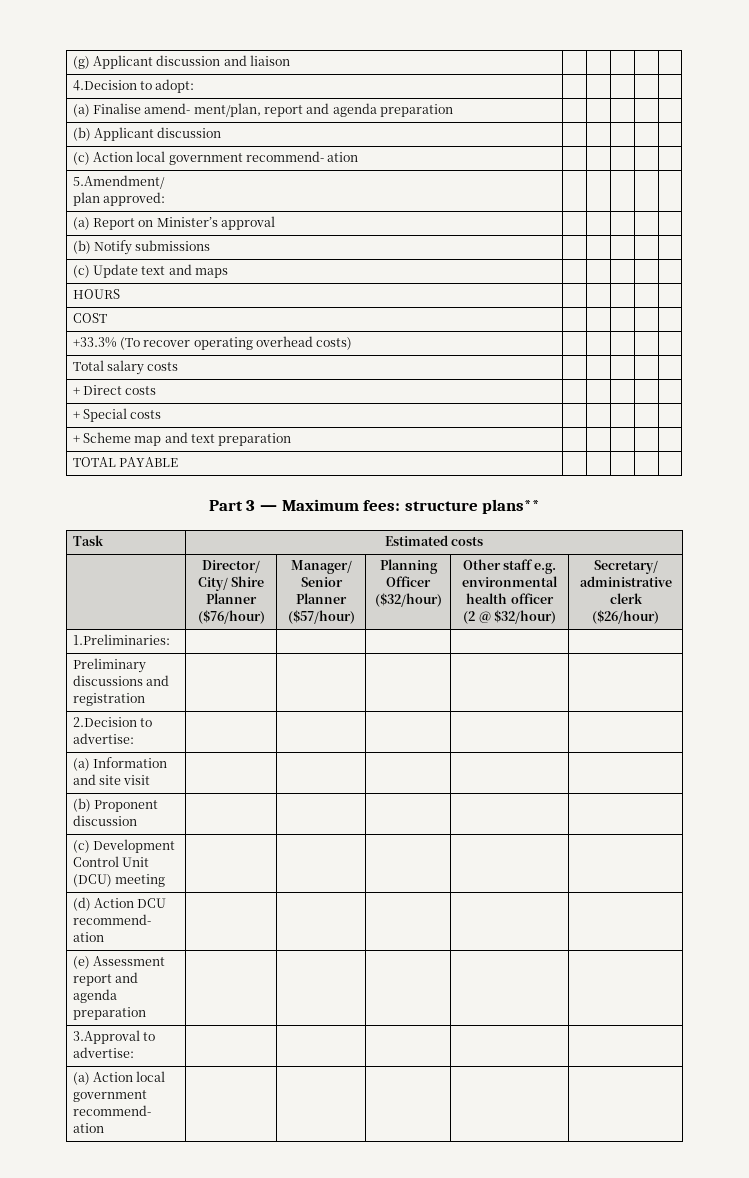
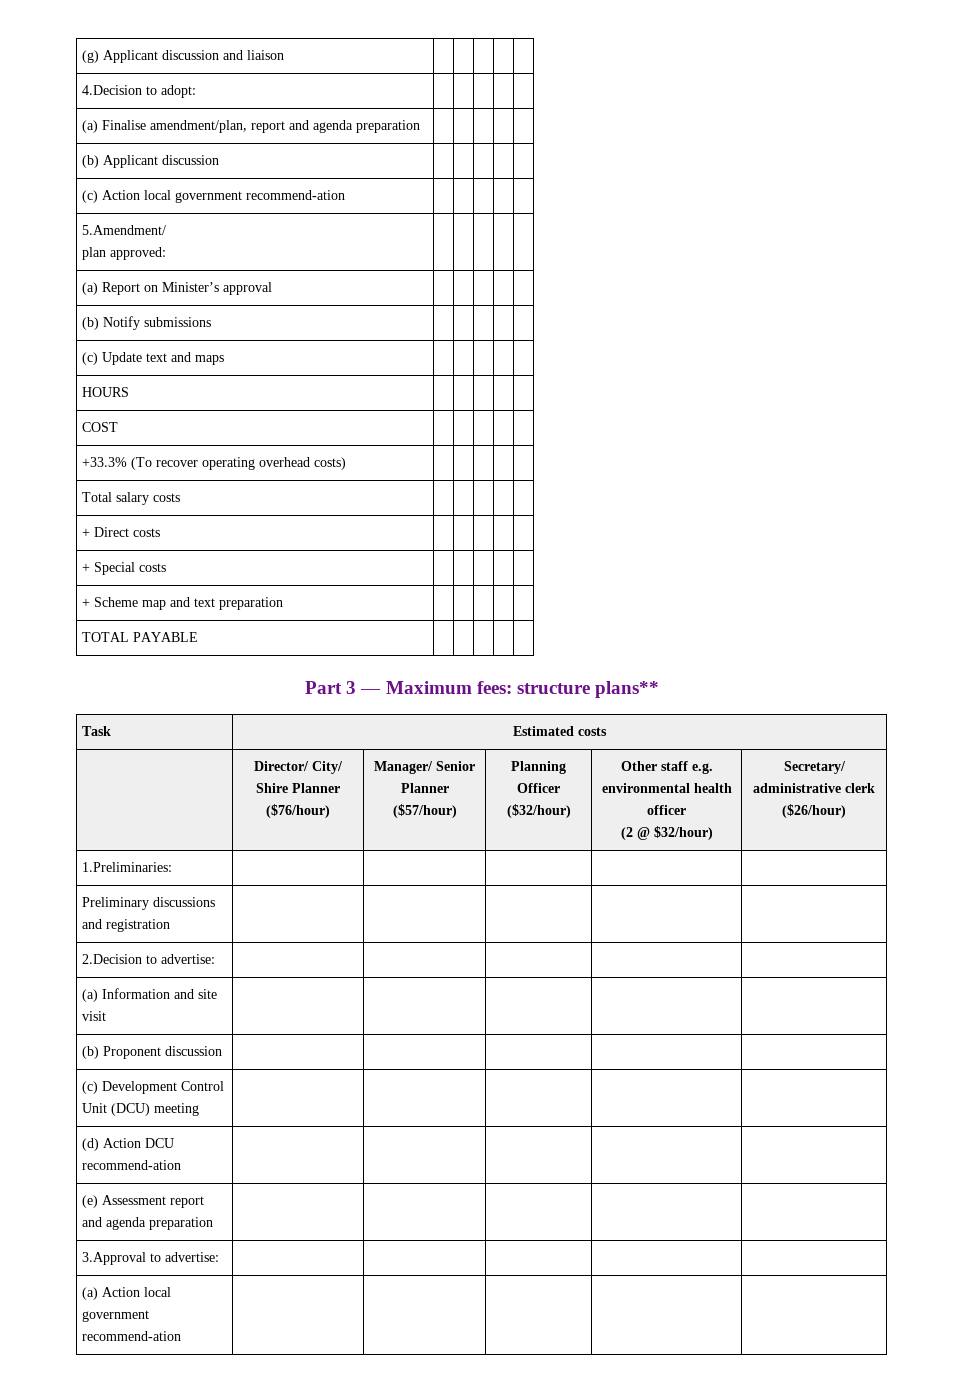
[144,103,261,117] amend- ment/plan, -> [150,120,248,133] amendment/plan,
[246,151,359,162] recommend- ation -> [246,190,346,200] recommend-ation
[72,914,151,925] [72,932,104,942] recommend- ation -> [82,1160,182,1170] recommend-ation
[72,1105,151,1116] [72,1123,104,1133] recommend- ation -> [82,1331,182,1341] recommend-ation

